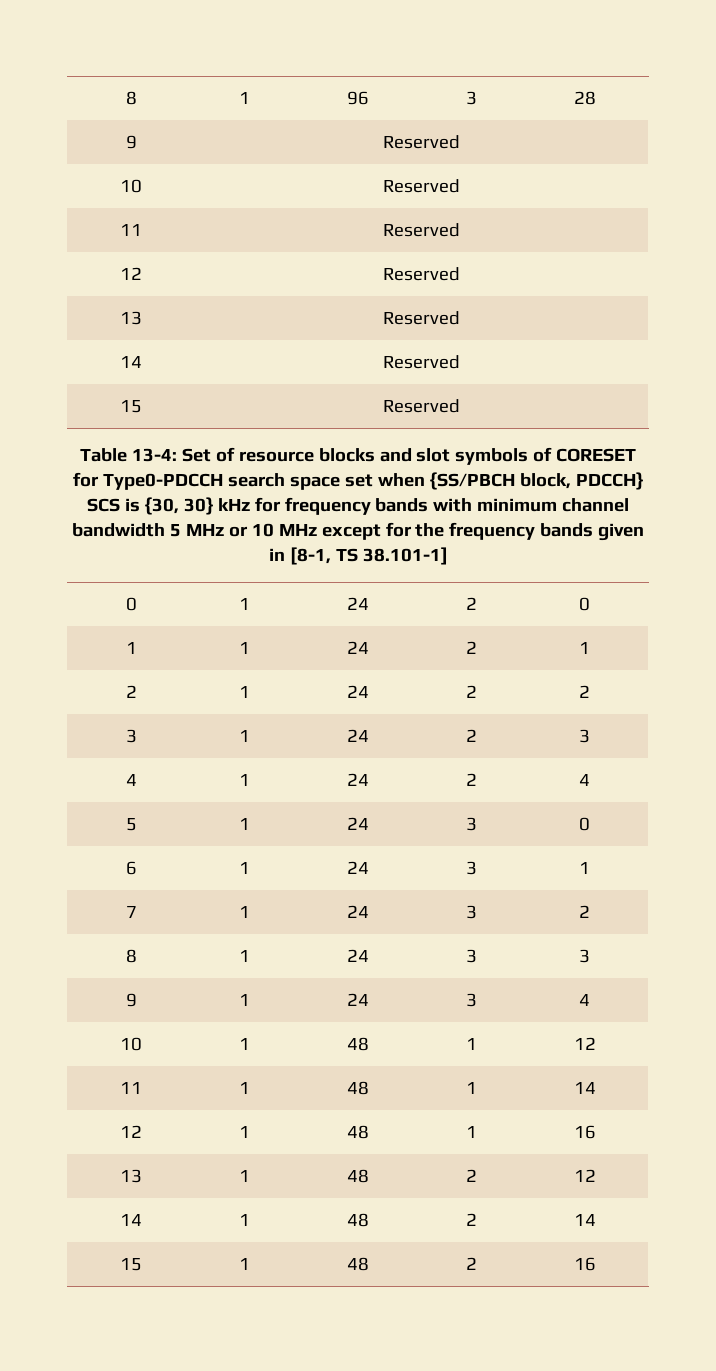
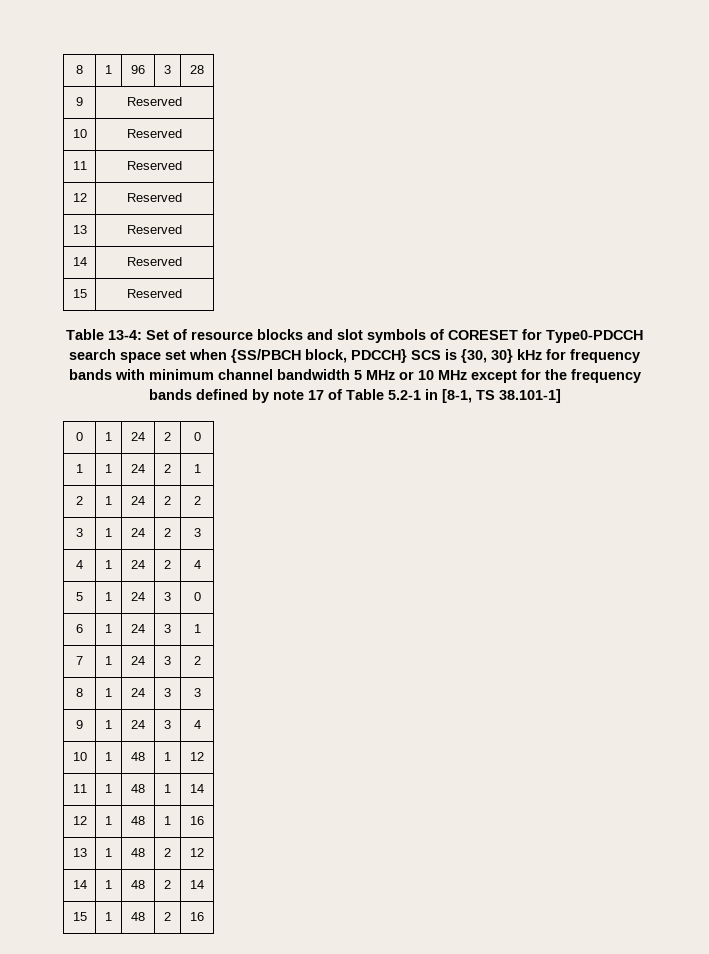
[598,523,645,541] given -> [195,389,421,403] defined by note 17 of Table 5.2-1

